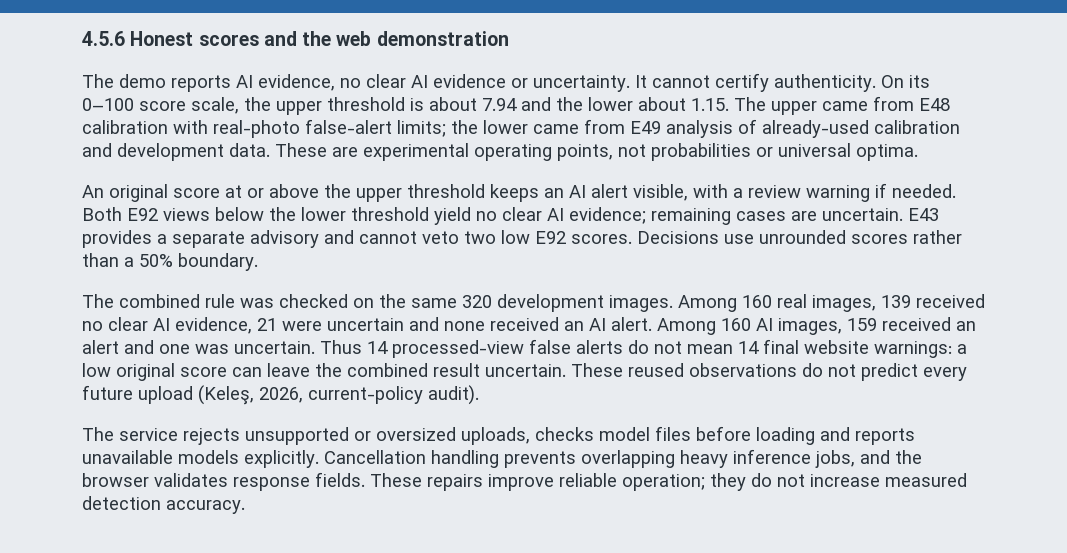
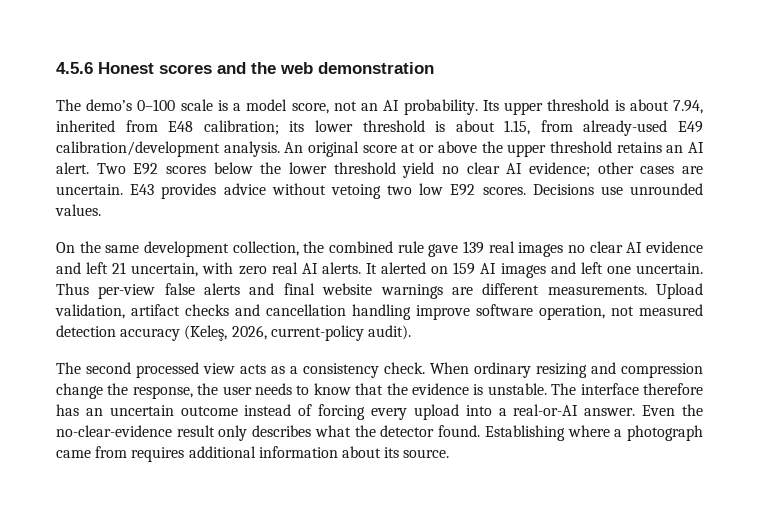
[119,73,930,92] [82,96,950,115] [82,119,960,138] [82,143,918,161] demo reports AI evidence, no clear AI evidence or uncertainty. It cannot certify authenticity. On its 0–100 score scale, the upper threshold is about 7.94 and the lower about 1.15. The upper came from E48 calibration with real-photo false-alert limits; the lower came from E49 analysis of already-used calibration and development data. These are experimental operating points, not probabilities or universal optima. // -> [86,99,704,115] [56,120,703,136] [56,141,280,157] demo’s 0–100 scale is a model score, not an AI probability. Its upper threshold is about 7.94, inherited from E48 calibration; its lower threshold is about 1.15, from already-used E49 calibration/development analysis.
[490,183,956,202] [82,207,210,221] keeps an AI alert visible, with a review warning if needed. Both E92 views -> [616,142,705,153] [56,162,206,175] retains an AI alert. Two E92 scores
[651,208,731,225] remaining -> [597,162,634,174] other
[157,230,459,248] a separate advisory and cannot veto -> [223,183,381,199] advice without vetoing
[851,230,962,244] [82,253,258,271] [82,294,985,312] [82,317,976,335] [82,339,967,358] [82,363,967,381] [82,385,193,404] scores rather than a 50% boundary. // The combined rule was checked on the same 320 development images. Among 160 real images, 139 received no clear AI evidence, 21 were uncertain and none received an AI alert. Among 160 AI images, 159 received an alert and one was uncertain. Thus 14 processed-view false alerts do not mean 14 final website warnings: a low original score can leave the combined result uncertain. These reused observations do not predict every future upload -> [55,204,101,216] [56,241,703,257] [56,262,703,278] [56,283,703,299] [55,304,703,320] [56,325,181,341] values. // On the same development collection, the combined rule gave 139 real images no clear AI evidence and left 21 uncertain, with zero real AI alerts. It alerted on 159 AI images and left one uncertain. Thus per-view false alerts and final website warnings are different measurements. Upload validation, artifact checks and cancellation handling improve software operation, not measured detection accuracy
[119,426,915,445] [82,449,922,468] [82,472,967,491] [82,496,245,514] service rejects unsupported or oversized uploads, checks model files before loading and reports unavailable models explicitly. Cancellation handling prevents overlapping heavy inference jobs, and the browser validates response fields. These repairs improve reliable operation; they do not increase measured detection accuracy. -> [86,362,703,378] [56,383,703,399] [56,404,703,420] [56,425,704,441] [56,446,450,462] second processed view acts as a consistency check. When ordinary resizing and compression change the response, the user needs to know that the evidence is unstable. The interface therefore has an uncertain outcome instead of forcing every upload into a real-or-AI answer. Even the no-clear-evidence result only describes what the detector found. Establishing where a photograph came from requires additional information about its source.

